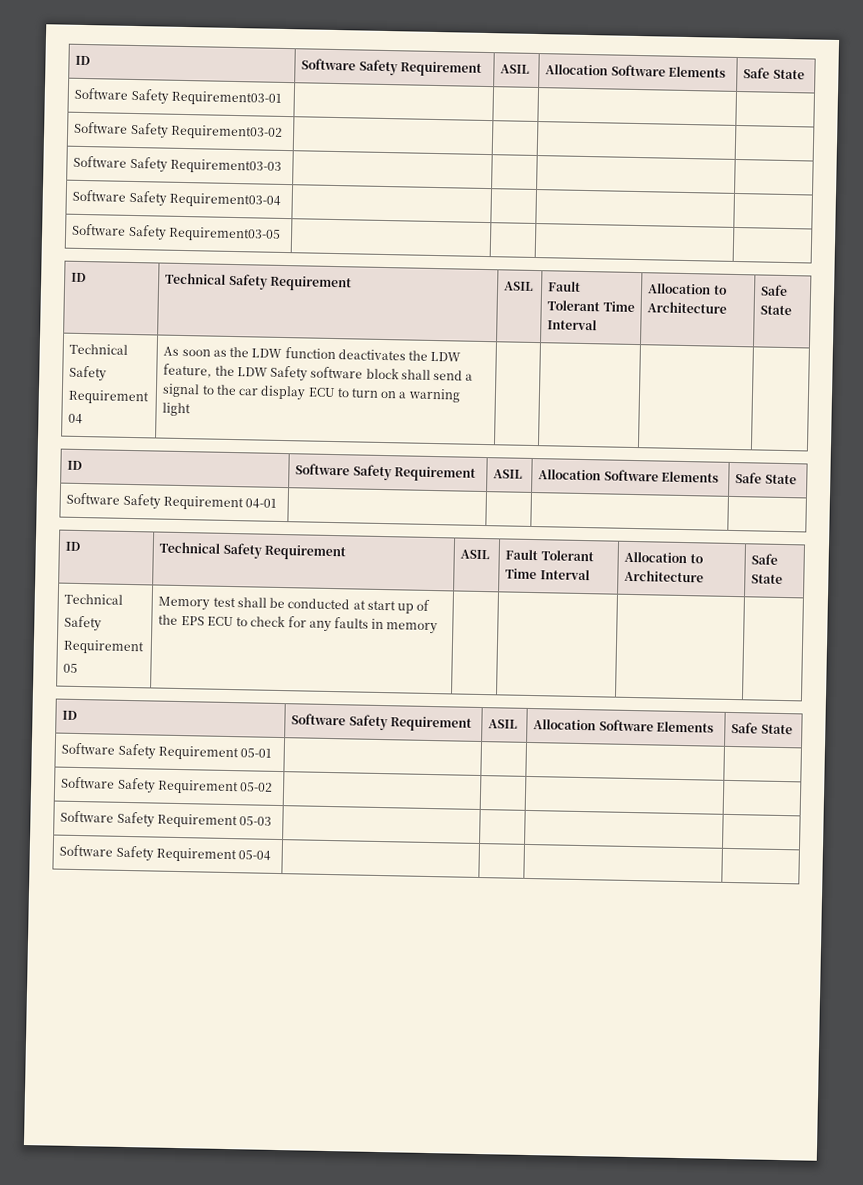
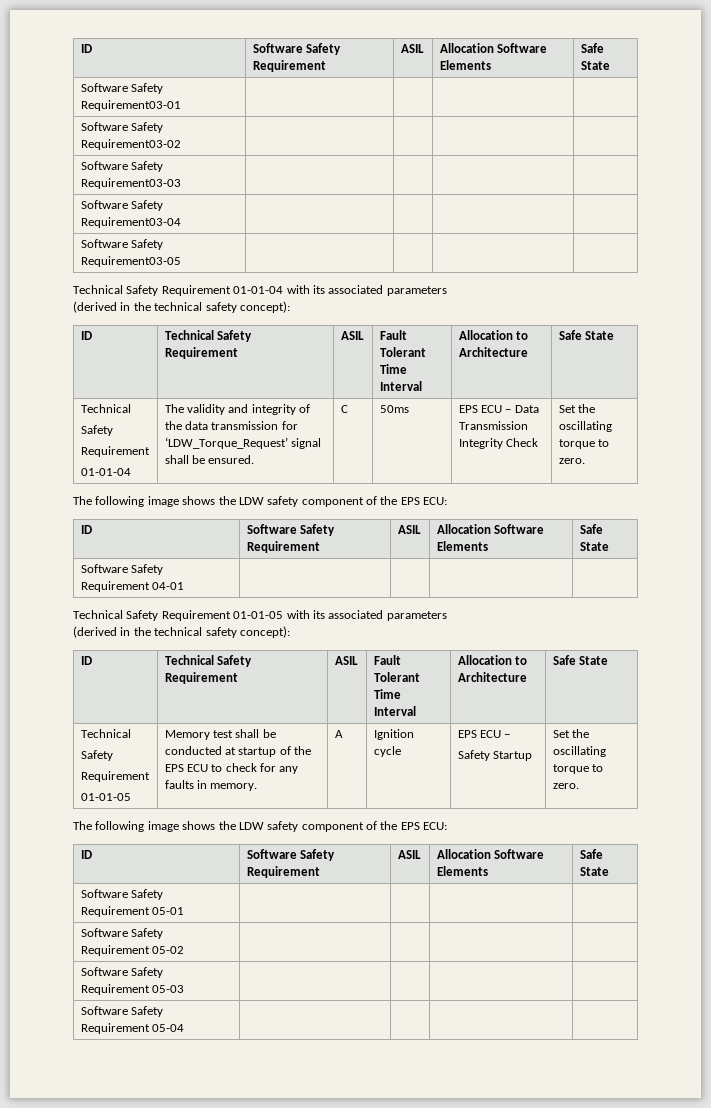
(281, 234) none -> [73,285,447,296] [73,301,290,313] // Technical Safety Requirement 01-01-04 with its associated parameters // (derived in the technical safety concept):
[68,413,84,425] [163,346,462,362] [163,363,474,382] [162,383,461,403] [162,402,192,417] 04 | As soon as the LDW function deactivates the LDW feature, the LDW Safety software block shall send a signal to the car display ECU to turn on a warning light | | | | -> [80,468,131,476] [164,404,311,415] [164,421,298,430] [164,437,321,449] [164,455,255,464] [340,405,348,413] [379,405,409,413] [458,405,539,413] [458,421,528,430] [458,438,538,449] [558,404,595,413] [558,421,612,432] [558,439,609,449] [558,458,585,464] [73,496,448,507] 01-01-04 | The validity and integrity of the data transmission for ‘LDW_Torque_Request’ signal shall be ensured. | C | 50ms | EPS ECU – Data Transmission Integrity Check | Set the oscillating torque to zero. // The following image shows the LDW safety component of the EPS ECU:
(278, 503) none -> [73,610,447,621] [73,626,290,638] // Technical Safety Requirement 01-01-05 with its associated parameters // (derived in the technical safety concept):
[63,663,79,673] 05 -> [80,793,131,801] 01-01-05
[366,600,414,614] start up -> [238,747,277,757] startup
[386,622,439,635] memory | | | | -> [210,783,258,791] [334,730,343,738] [373,729,414,740] [373,746,401,757] [457,730,511,738] [457,750,532,761] [552,729,589,738] [552,746,606,757] [552,764,603,774] [552,783,579,789] [73,821,448,832] memory. | A | Ignition cycle | EPS ECU – // Safety Startup | Set the oscillating torque to zero. // The following image shows the LDW safety component of the EPS ECU:

